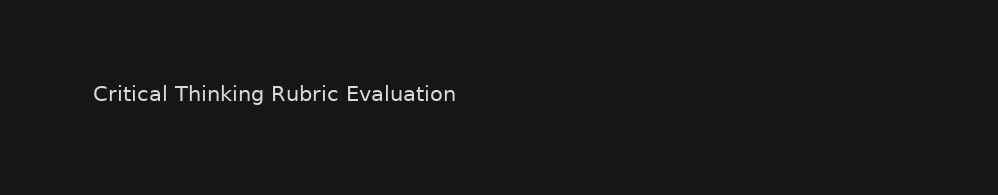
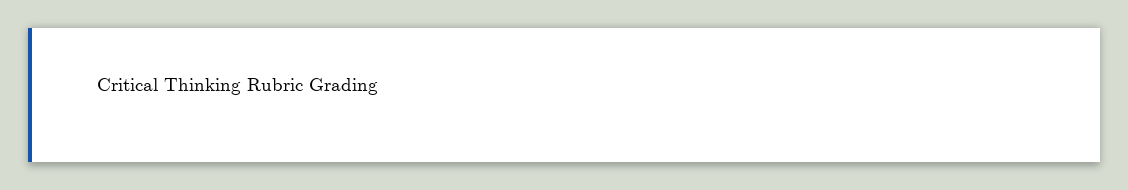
[345,85,456,101] Evaluation -> [309,78,378,95] Grading

